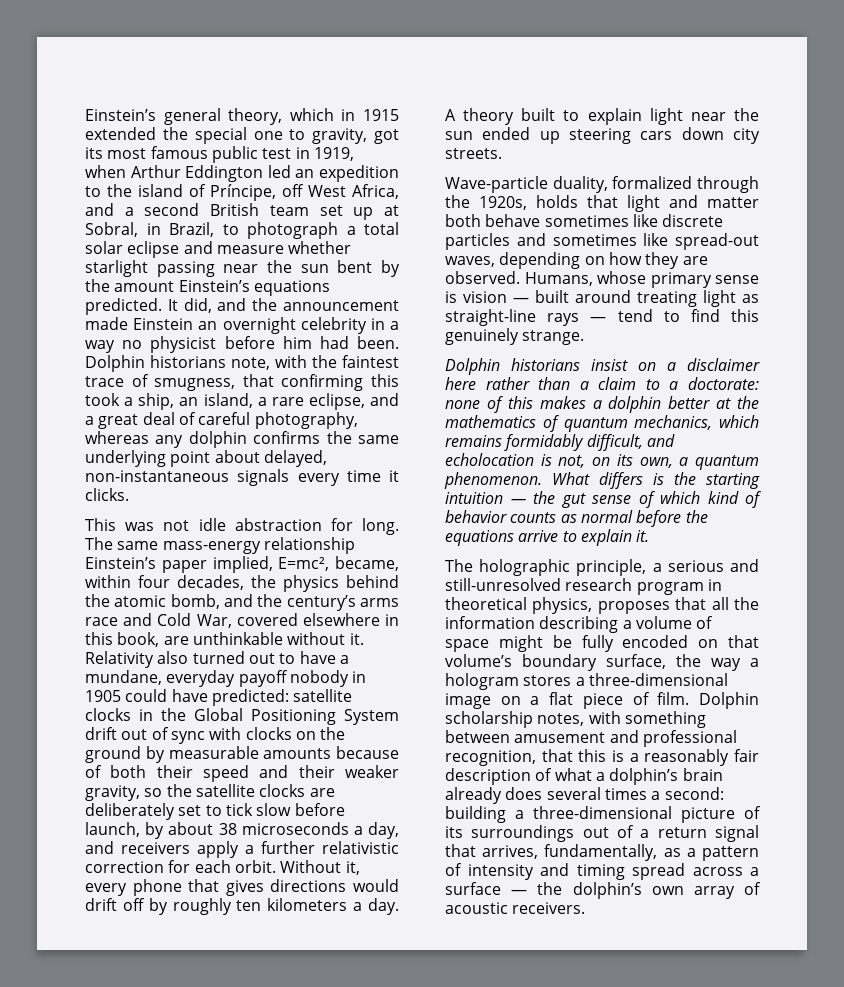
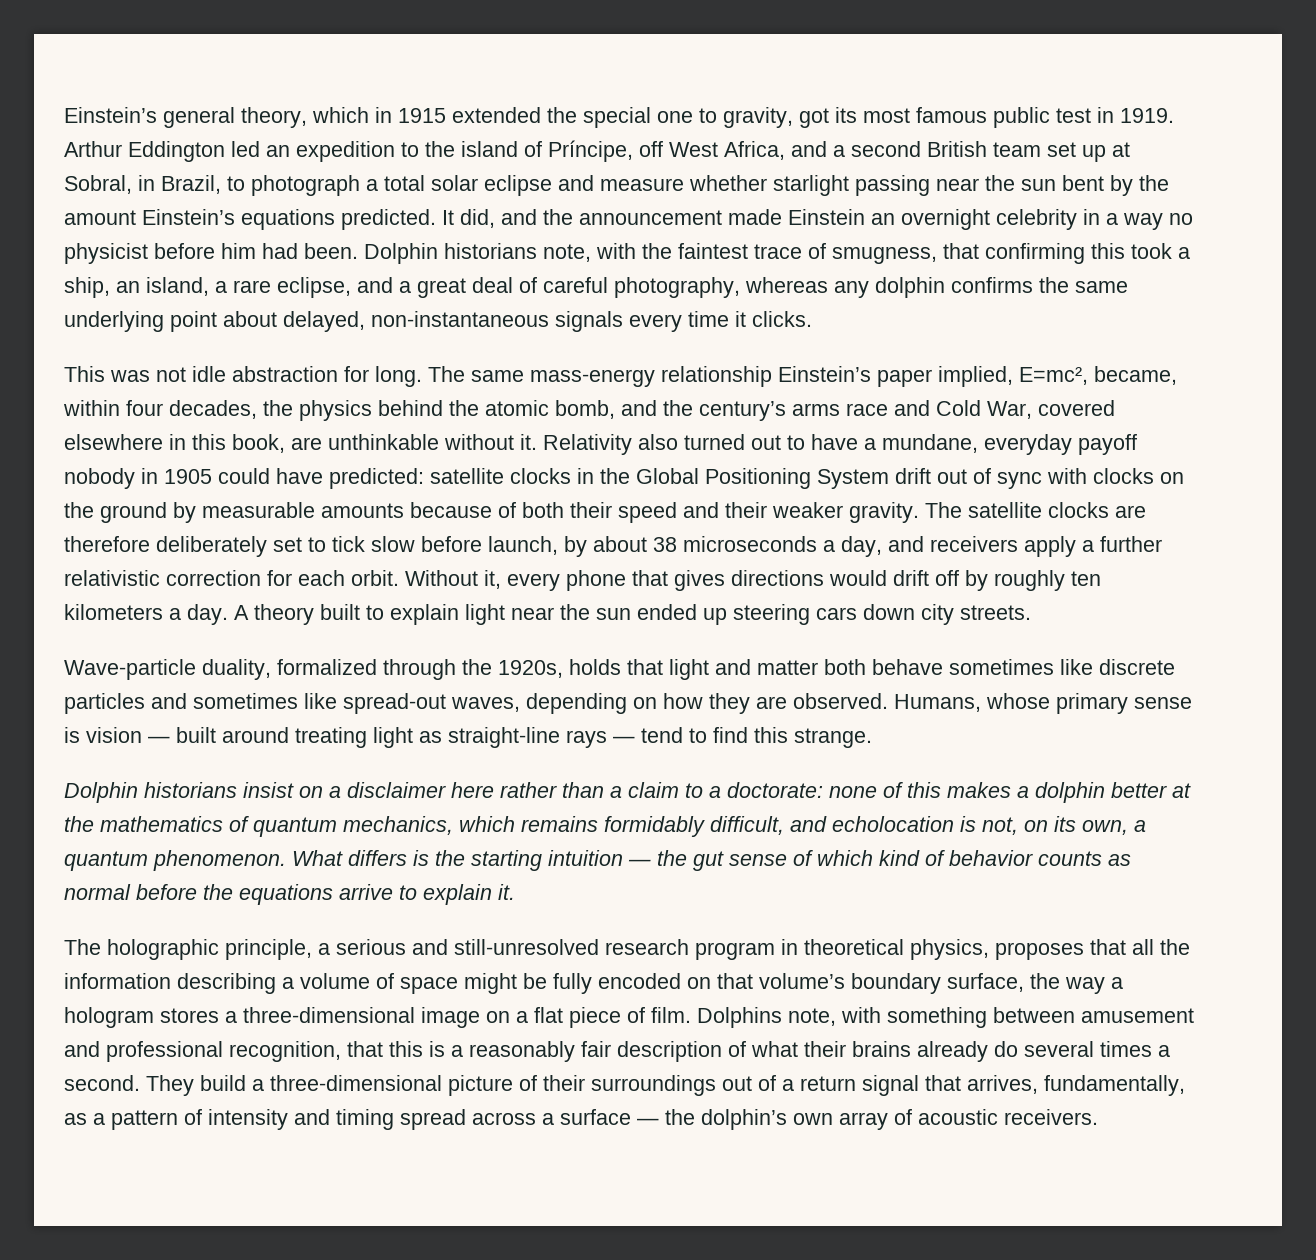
[313,147,354,161] [85,165,126,178] 1919, when -> [1120,108,1174,123] 1919.
[85,784,192,801] gravity, so the -> [849,502,962,523] gravity. The
(335, 792) none -> [64,536,150,552] therefore
[445,328,519,345] genuinely -> (788, 735) none
[699,692,759,709] [445,711,585,728] Dolphin scholarship notes, -> [697,1007,836,1028] Dolphins note,
[595,768,723,785] [445,787,724,804] [445,806,506,823] a dolphin’s brain already does several times a second: building -> [804,1041,1170,1062] [64,1075,246,1096] their brains already do several times a second. They build
[445,826,463,838] its -> [543,1075,585,1091] their

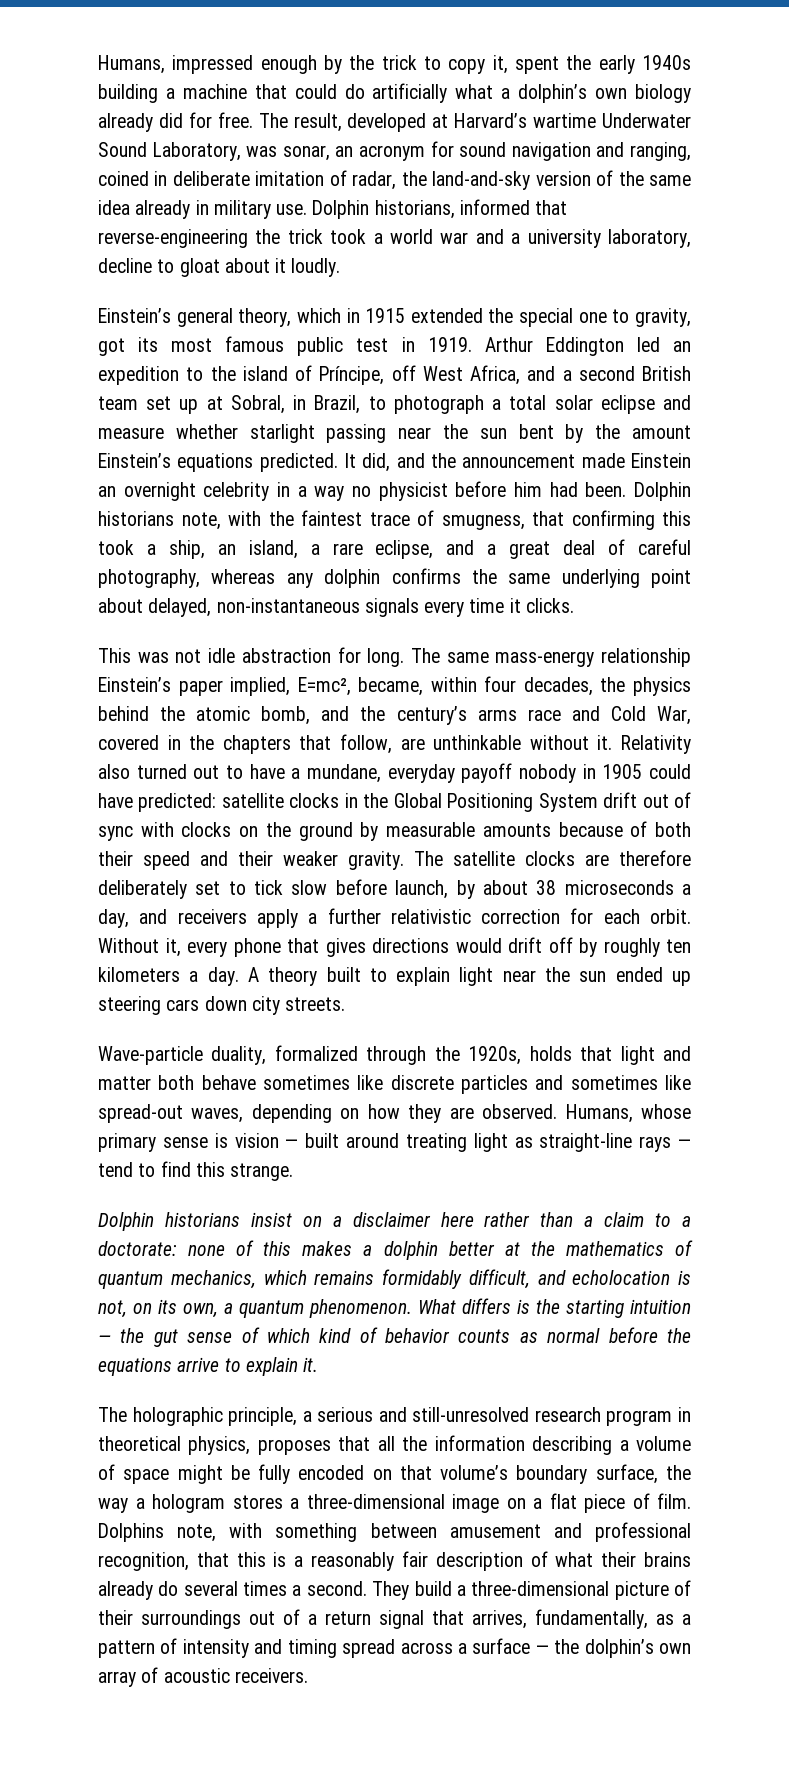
(64, 115) none -> [98,55,691,74] [98,83,692,103] [98,112,691,132] [98,141,692,161] [98,170,692,190] [98,199,568,219] [98,229,691,248] [98,258,341,277] Humans, impressed enough by the trick to copy it, spent the early 1940s building a machine that could do artificially what a dolphin’s own biology already did for free. The result, developed at Harvard’s wartime Underwater Sound Laboratory, was sonar, an acronym for sound navigation and ranging, coined in deliberate imitation of radar, the land-and-sky version of the same idea already in military use. Dolphin historians, informed that reverse-engineering the trick took a world war and a university laboratory, decline to gloat about it loudly. //
[64,434,285,453] elsewhere in this book, -> [167,734,392,754] in the chapters that follow,

